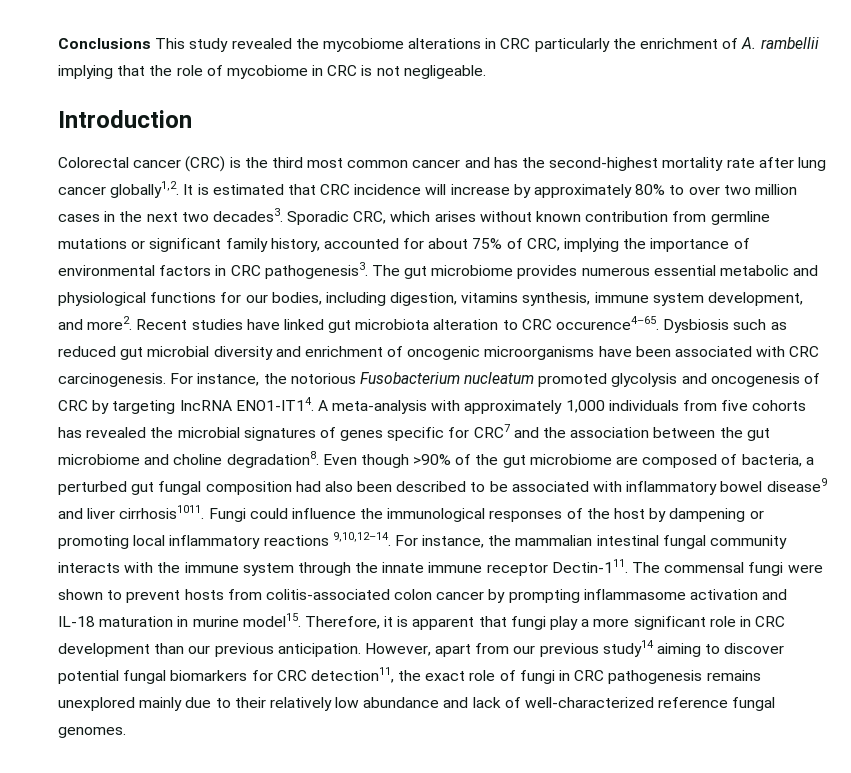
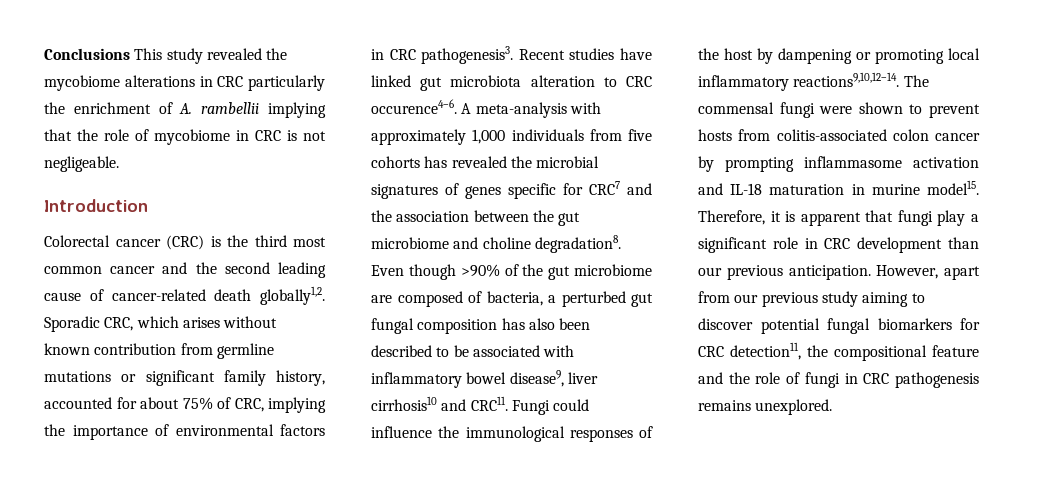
[493,157,826,171] [58,181,797,198] [58,208,283,222] has the second-highest mortality rate after lung cancer globally1,2. It is estimated that CRC incidence will increase by approximately 80% to over two million cases in the next two decades3. -> [195,262,326,278] [44,286,325,305] the second leading cause of cancer-related death globally1,2.
[371,265,819,279] [58,292,804,306] [58,316,133,330] The gut microbiome provides numerous essential metabolic and physiological functions for our bodies, including digestion, vitamins synthesis, immune system development, and more2. -> (514, 55) none
[556,316,787,333] [58,346,820,360] [58,372,821,387] [58,397,314,414] occurence4–65. Dysbiosis such as reduced gut microbial diversity and enrichment of oncogenic microorganisms have been associated with CRC carcinogenesis. For instance, the notorious Fusobacterium nucleatum promoted glycolysis and oncogenesis of CRC by targeting IncRNA ENO1-IT14. -> [371,99,457,114] occurence4–6.
[295,481,321,492] had -> [501,318,525,330] has
[766,478,827,492] [58,505,205,519] disease9 and liver cirrhosis1011. -> [509,370,598,387] [371,396,508,411] disease9, liver cirrhosis10 and CRC11.
[263,532,788,549] [58,559,628,576] reactions 9,10,12–14. For instance, the mammalian intestinal fungal community interacts with the immune system through the innate immune receptor Dectin-111. -> [793,72,900,87] reactions9,10,12–14.
[593,618,630,627] more -> (979, 218) none
[602,640,654,657] study14 -> [821,291,858,307] study
[425,671,466,681] exact -> [834,345,979,361] [698,372,750,384] compositional feature and the
[58,697,776,711] [58,727,126,738] unexplored mainly due to their relatively low abundance and lack of well-characterized reference fungal genomes. -> [755,399,833,415] unexplored.

